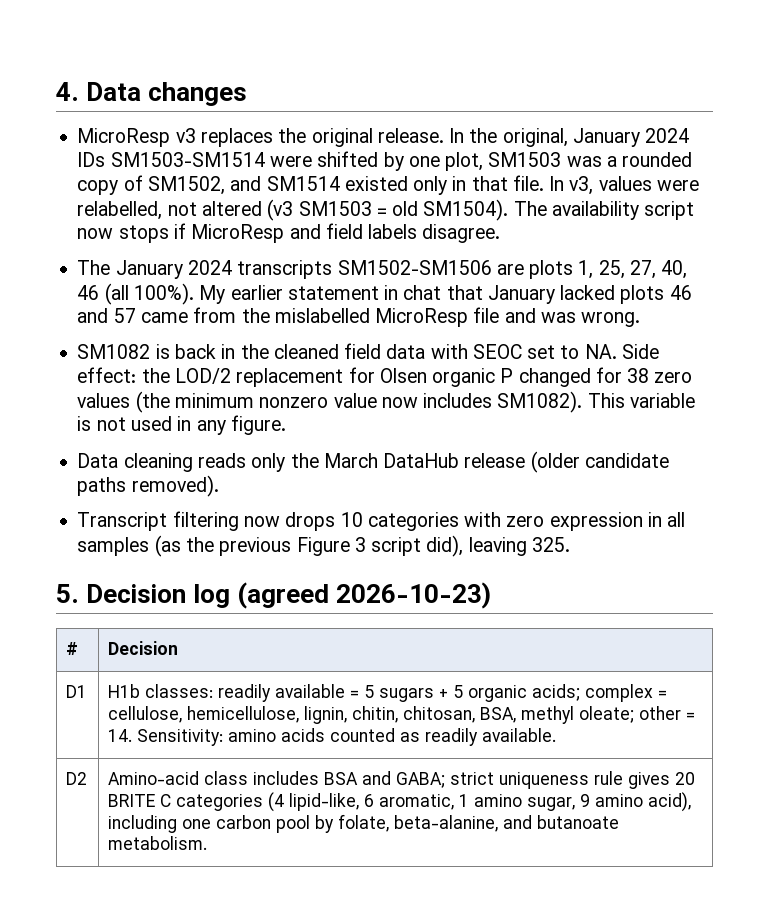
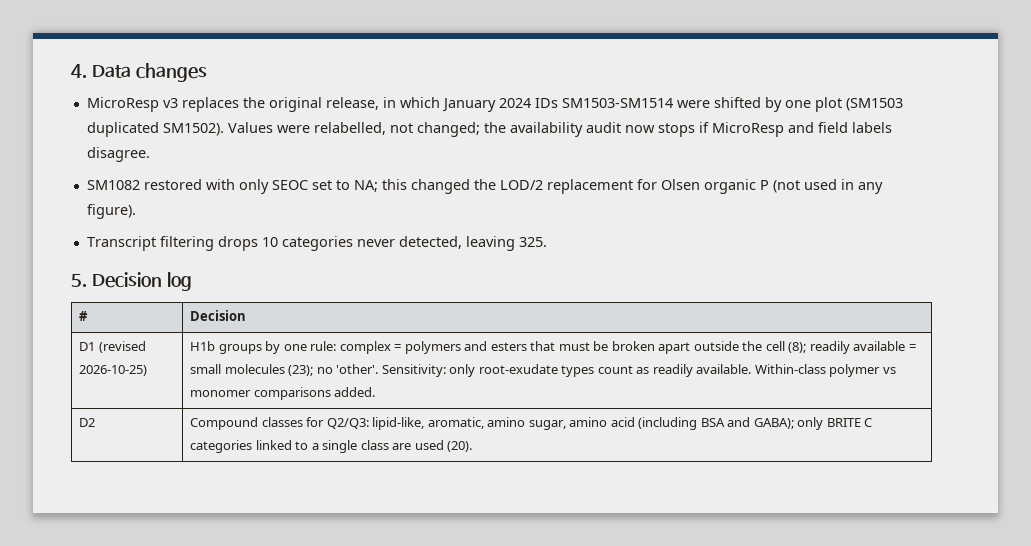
[377,128,568,147] release. In the original, -> [325,97,440,110] release, in which
[445,152,693,171] [77,175,699,195] [77,199,695,221] plot, SM1503 was a rounded copy of SM1502, and SM1514 existed only in that file. In v3, values were relabelled, not altered (v3 SM1503 = old SM1504). The availability script -> [814,97,903,112] [86,122,621,137] plot (SM1503 duplicated SM1502). Values were relabelled, not changed; the availability audit
[77,260,688,279] [77,283,692,305] [77,307,641,327] [77,343,659,359] [77,367,137,383] The January 2024 transcripts SM1502-SM1506 are plots 1, 25, 27, 40, 46 (all 100%). My earlier statement in chat that January lacked plots 46 and 57 came from the mislabelled MicroResp file and was wrong. // SM1082 is back in the cleaned field data with SEOC set to NA. Side effect: -> [86,179,470,194] SM1082 restored with only SEOC set to NA; this changed
[518,367,693,387] [77,391,695,413] [77,415,286,435] [77,451,669,473] [77,475,219,497] changed for 38 zero values (the minimum nonzero value now includes SM1082). This variable is not used in any figure. // Data cleaning reads only the March DataHub release (older candidate paths removed). -> [772,179,883,194] [86,204,136,219] (not used in any figure).
[243,516,280,527] now -> (214, 243) none
[464,512,686,531] [77,535,464,557] with zero expression in all samples (as the previous Figure 3 script did), -> [356,236,462,249] never detected,
[237,582,492,609] (agreed 2026-10-23) -> (192, 281) none
(88, 691) none -> [98,341,146,353] [78,365,147,376] (revised 2026-10-25)
[145,684,668,702] [108,706,696,724] [108,728,557,746] [66,772,88,785] [108,771,696,789] [108,792,692,812] [108,814,620,833] [108,836,208,850] classes: readily available = 5 sugars + 5 organic acids; complex = cellulose, hemicellulose, lignin, chitin, chitosan, BSA, methyl oleate; other = 14. Sensitivity: amino acids counted as readily available. // D2 | Amino-acid class includes BSA and GABA; strict uniqueness rule gives 20 BRITE C categories (4 lipid-like, 6 aromatic, 1 amino sugar, 9 amino acid), including one carbon pool by folate, beta-alanine, and butanoate metabolism. -> [218,341,916,354] [189,364,896,377] [189,387,376,400] [78,418,95,427] [189,417,873,430] [189,440,473,453] groups by one rule: complex = polymers and esters that must be broken apart outside the cell (8); readily available = small molecules (23); no 'other'. Sensitivity: only root-exudate types count as readily available. Within-class polymer vs monomer comparisons added. // D2 | Compound classes for Q2/Q3: lipid-like, aromatic, amino sugar, amino acid (including BSA and GABA); only BRITE C categories linked to a single class are used (20).

